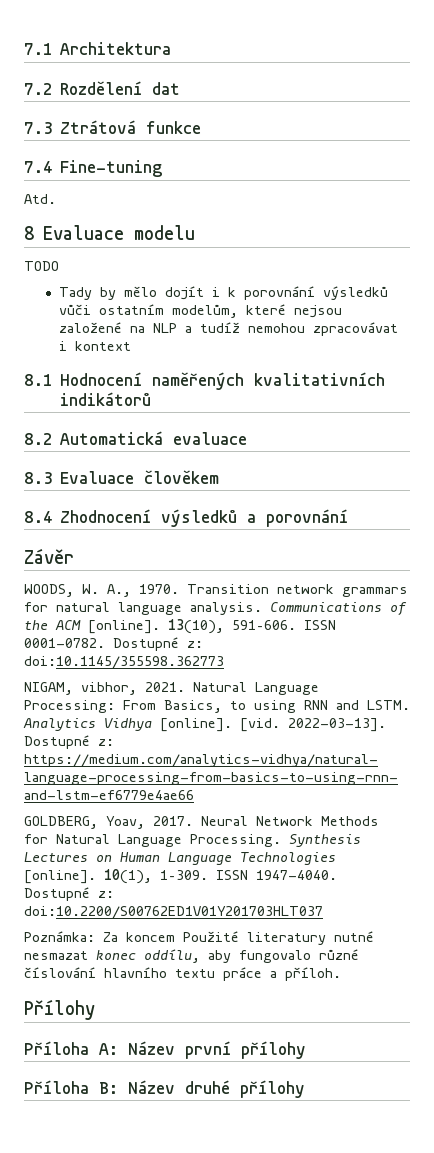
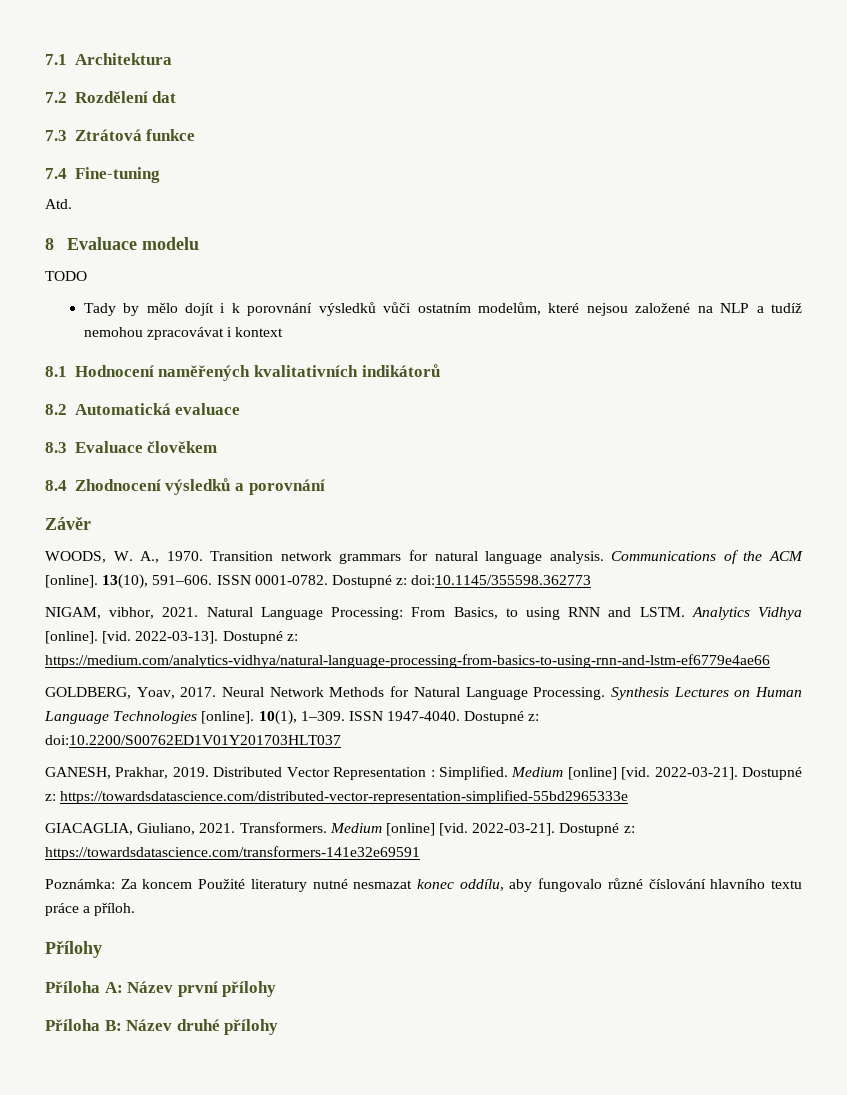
(323, 912) none -> [45,766,802,780] [45,790,629,804] [45,822,635,836] [45,846,420,860] // GANESH, Prakhar, 2019. Distributed Vector Representation : Simplified. Medium [online] [vid. 2022-03-21]. Dostupné z: https://towardsdatascience.com/distributed-vector-representation-simplified-55bd2965333e // GIACAGLIA, Giuliano, 2021. Transformers. Medium [online] [vid. 2022-03-21]. Dostupné z: https://towardsdatascience.com/transformers-141e32e69591

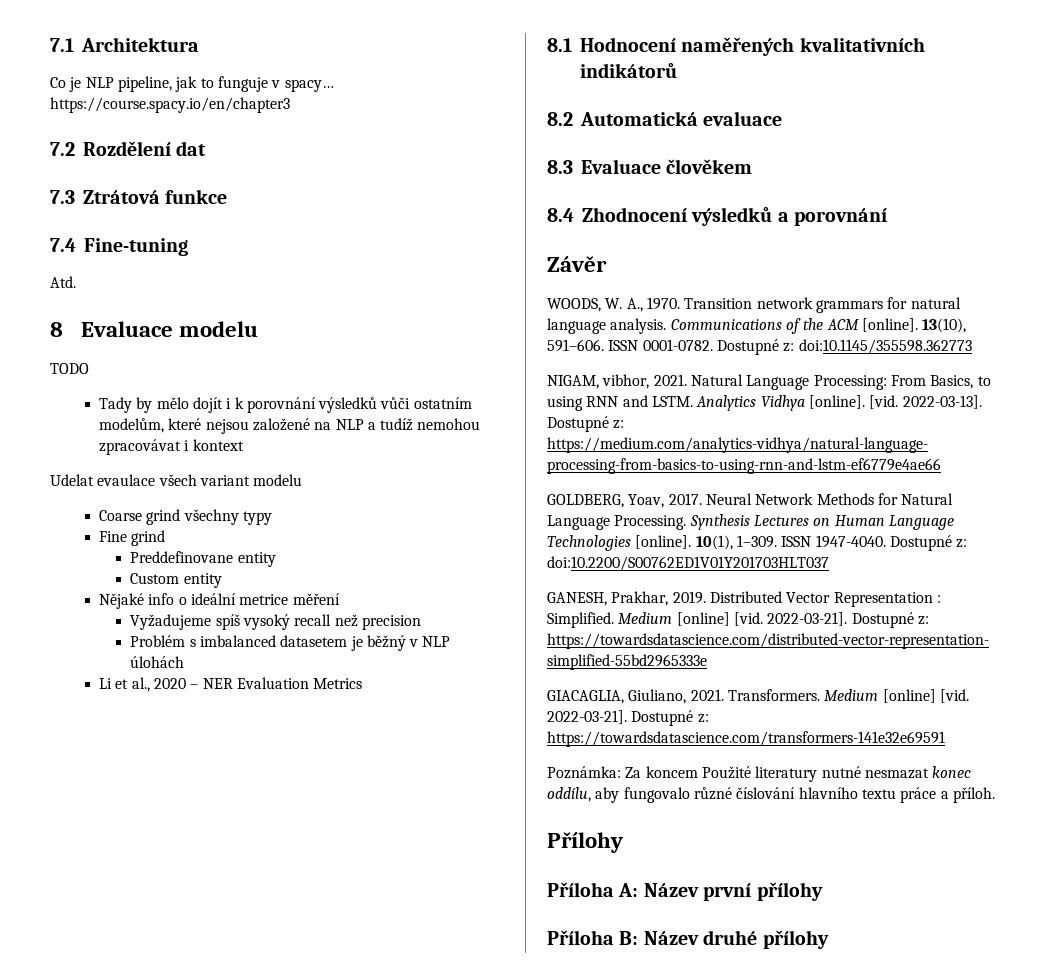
(172, 59) none -> [50,76,334,92] [50,97,290,113] // Co je NLP pipeline, jak to funguje v spacy… https://course.spacy.io/en/chapter3
(284, 332) none -> [50,474,303,486] [98,509,272,525] [98,530,166,546] [130,551,276,567] [130,573,222,588] [98,593,340,609] [130,614,421,630] [130,635,451,651] [130,656,185,668] [98,677,363,692] // Udelat evaulace všech variant modelu // Coarse grind všechny typy // Fine grind // Preddefinovane entity // Custom entity // Nějaké info o ideální metrice měření // Vyžadujeme spíš vysoký recall než precision // Problém s imbalanced datasetem je běžný v NLP úlohách // Li et al., 2020 – NER Evaluation Metrics

